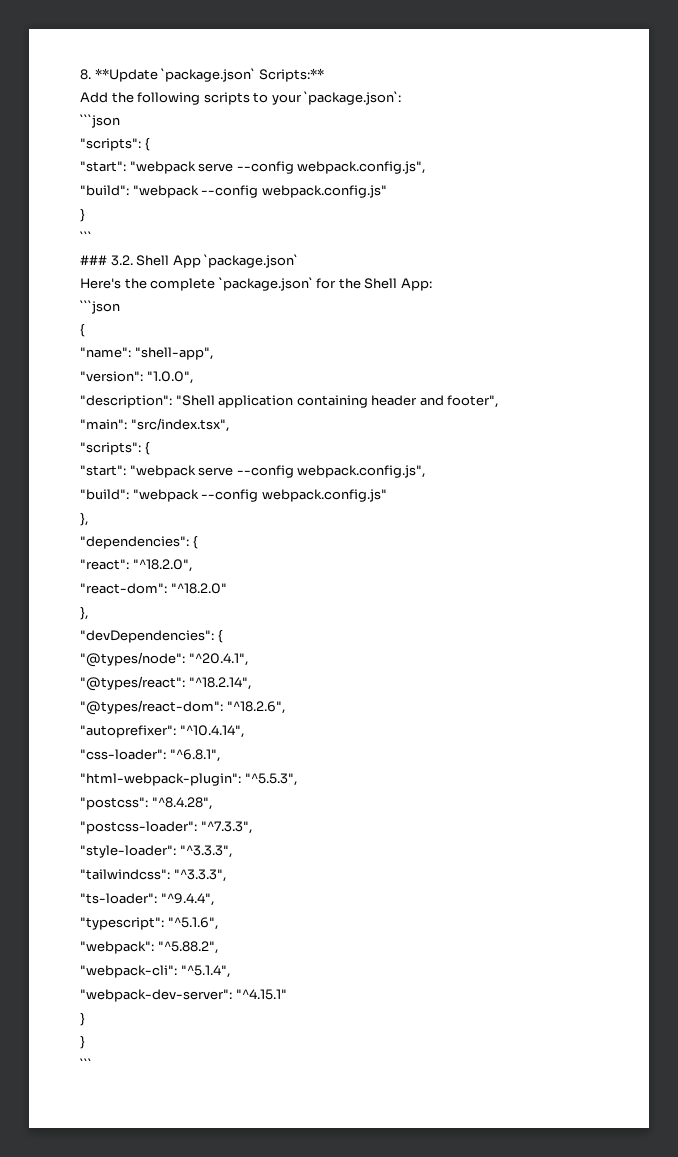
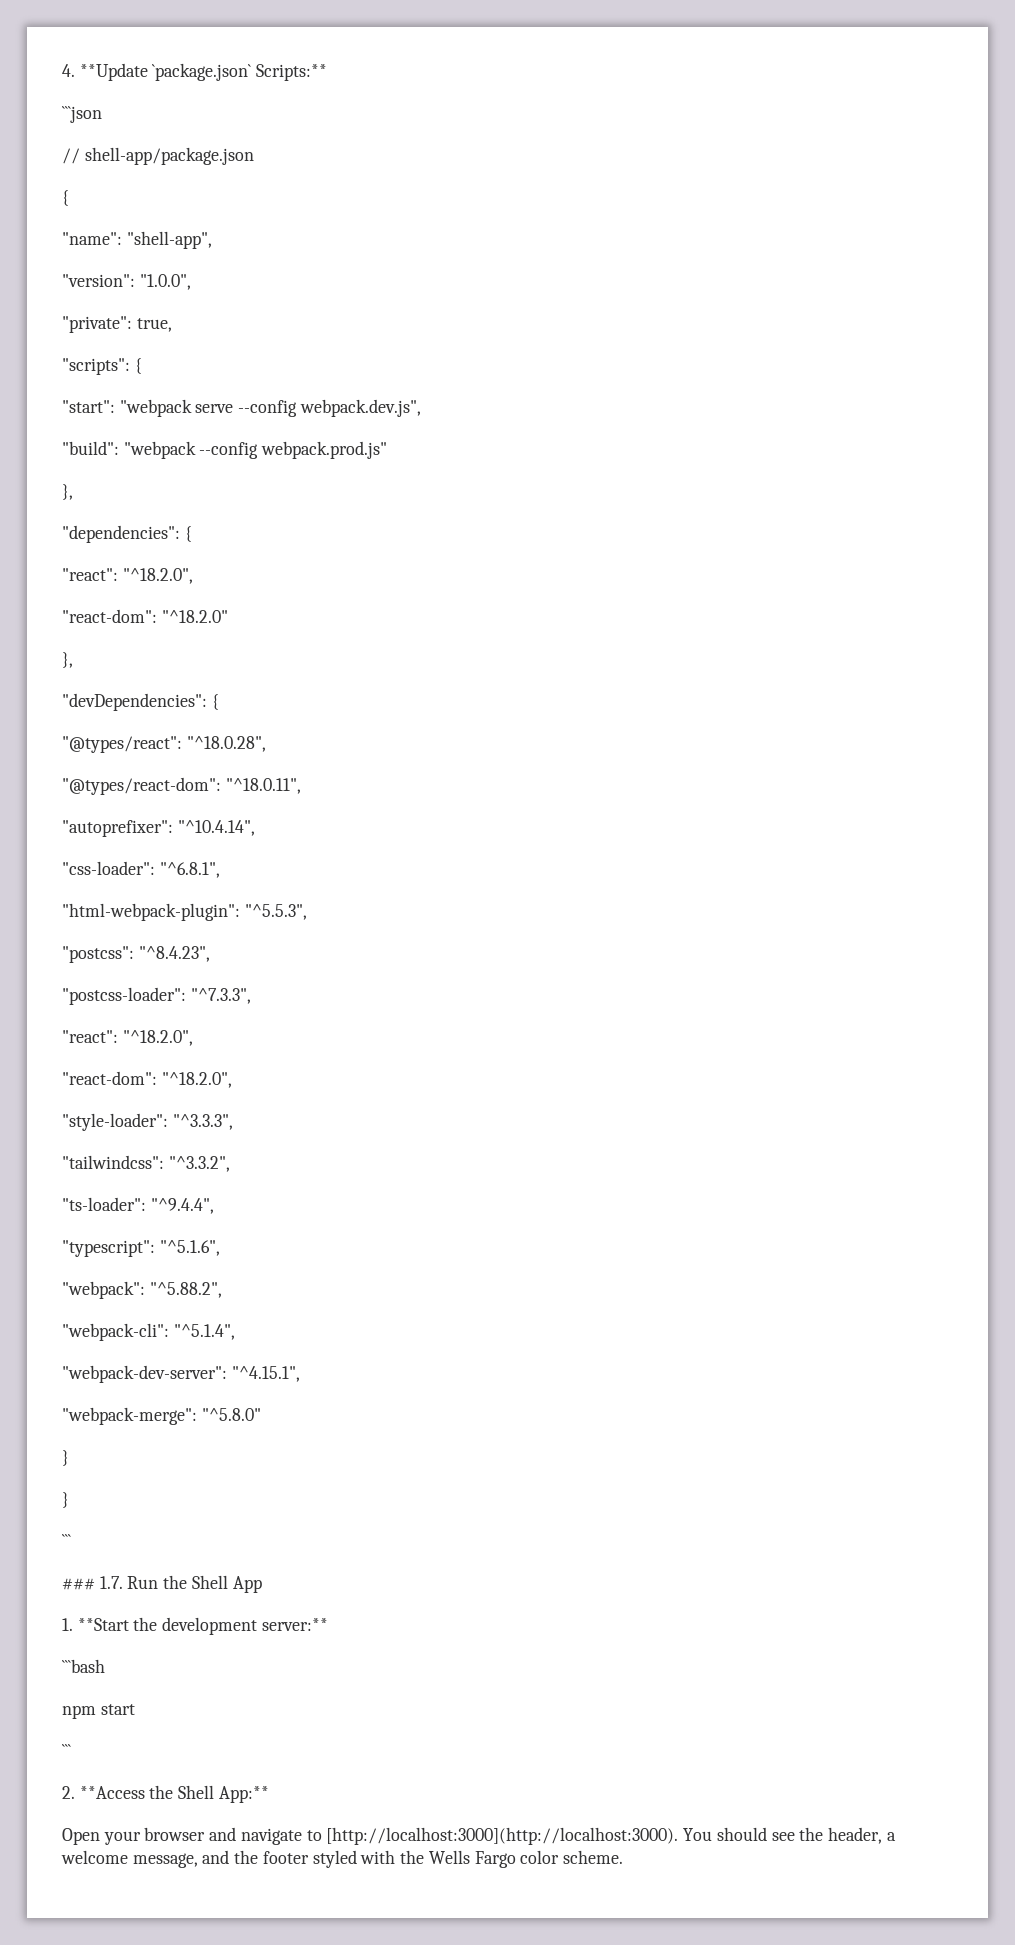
[80,69,91,80] 8. -> [62,64,75,77] 4.
[80,91,402,105] [80,114,120,128] [80,137,150,151] [80,161,426,174] [80,185,387,198] [80,208,85,222] [80,231,92,242] [80,254,299,268] [80,277,432,291] [80,300,120,314] Add the following scripts to your `package.json`: // ```json // "scripts": { // "start": "webpack serve --config webpack.config.js", // "build": "webpack --config webpack.config.js" // } // ``` // ### 3.2. Shell App `package.json` // Here's the complete `package.json` for the Shell App: // ```json -> [62,106,102,123] [62,147,254,165] ```json // // shell-app/package.json
[80,395,499,408] [80,418,229,432] [80,441,150,455] [80,465,426,478] [80,489,387,502] "description": "Shell application containing header and footer", // "main": "src/index.tsx", // "scripts": { // "start": "webpack serve --config webpack.config.js", // "build": "webpack --config webpack.config.js" -> [62,316,172,333] [62,358,142,375] [62,399,421,417] [62,441,388,459] "private": true, // "scripts": { // "start": "webpack serve --config webpack.dev.js", // "build": "webpack --config webpack.prod.js"
[80,652,248,667] // "@types/node": "^20.4.1", -> (219, 702) none
[188,677,251,690] "^18.2.14", -> [186,736,266,752] "^18.0.28",
[226,701,285,714] "^18.2.6", -> [225,778,301,794] "^18.0.11",
[151,797,212,810] "^8.4.28", -> [138,946,210,962] "^8.4.23",
(252, 827) none -> [62,1030,193,1046] [62,1071,232,1088] // "react": "^18.2.0", // "react-dom": "^18.2.0",
[173,869,226,882] "^3.3.3", -> [168,1156,230,1172] "^3.3.2",
[235,989,287,1000] "^4.15.1" -> [231,1366,300,1382] [62,1407,261,1425] "^4.15.1", // "webpack-merge": "^5.8.0"
(92, 1063) none -> [62,1575,262,1593] [62,1617,328,1635] [62,1659,105,1673] [62,1704,135,1719] [62,1744,71,1757] [62,1785,269,1803] [62,1827,896,1845] [61,1850,623,1868] // ### 1.7. Run the Shell App // 1. **Start the development server:** // ```bash // npm start // ``` // 2. **Access the Shell App:** // Open your browser and navigate to [http://localhost:3000](http://localhost:3000). You should see the header, a welcome message, and the footer styled with the Wells Fargo color scheme.

